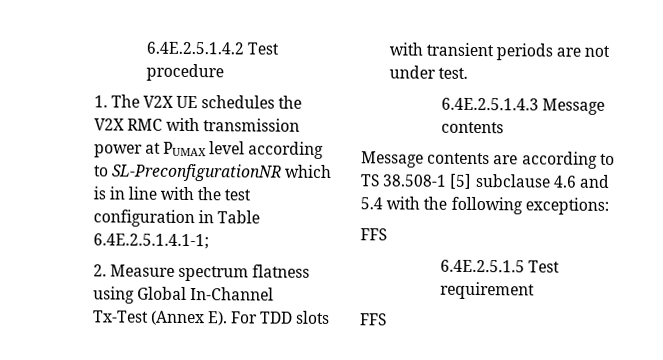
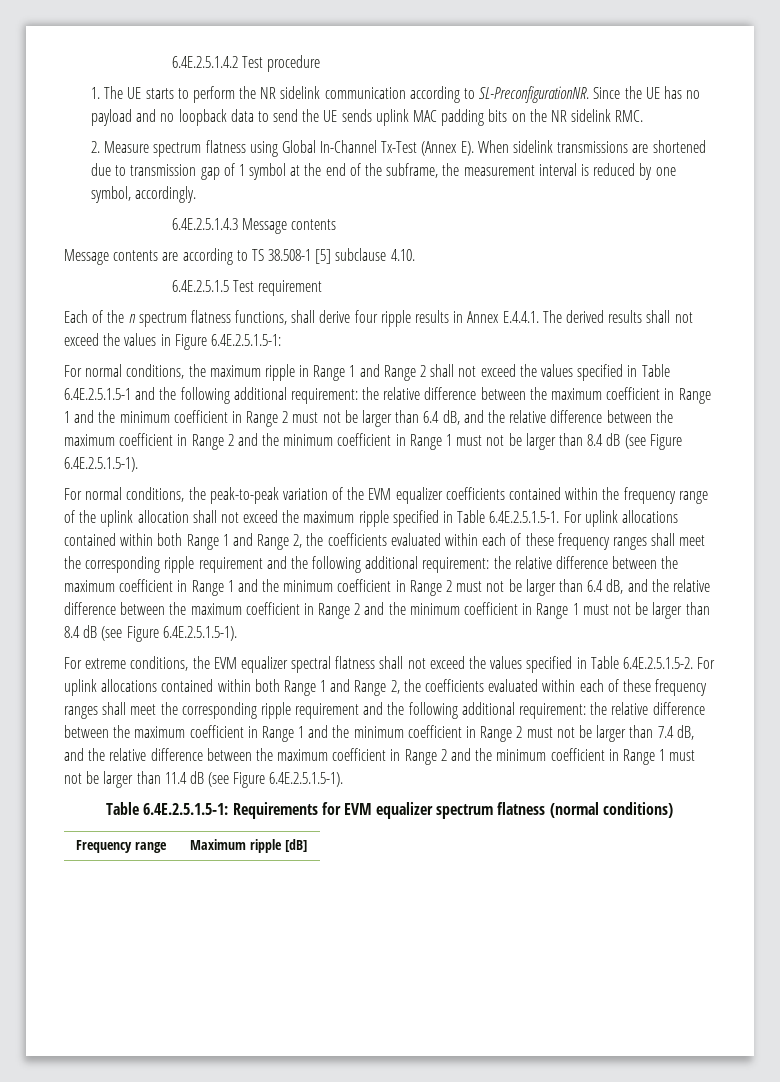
[142,95,303,109] [93,117,301,132] [93,141,325,159] [93,163,332,182] [92,186,252,201] [92,209,260,228] [92,233,209,250] V2X UE schedules the V2X RMC with transmission power at PUMAX level according to SL-PreconfigurationNR which is in line with the test configuration in Table 6.4E.2.5.1.4.1-1; -> [127,86,701,103] [90,109,644,126] UE starts to perform the NR sidelink communication according to SL-PreconfigurationNR. Since the UE has no payload and no loopback data to send the UE sends uplink MAC padding bits on the NR sidelink RMC.
[230,310,331,324] [388,42,611,61] [388,65,468,79] For TDD slots with transient periods are not under test. -> [477,140,706,153] [90,163,676,180] [90,186,197,203] When sidelink transmissions are shortened due to transmission gap of 1 symbol at the end of the subframe, the measurement interval is reduced by one symbol, accordingly.
[552,174,610,188] [360,196,609,215] [360,228,387,241] [439,259,560,273] [439,281,535,300] [359,313,387,326] 4.6 and 5.4 with the following exceptions: // FFS // 6.4E.2.5.1.5 Test requirement // FFS -> [390,249,415,261] [171,280,323,296] [64,310,693,327] [64,333,281,350] [64,364,670,381] [64,387,711,404] [64,410,673,427] [64,433,682,450] [64,457,138,472] [64,487,708,504] [64,510,678,527] [64,533,706,550] [64,556,679,573] [64,579,710,596] [64,602,710,619] [64,625,237,642] [64,656,716,673] [64,679,708,696] [64,702,705,719] [64,725,694,742] [64,748,696,765] [64,771,344,788] [106,802,673,819] [76,840,167,853] [190,839,307,853] 4.10. // 6.4E.2.5.1.5 Test requirement // Each of the n spectrum flatness functions, shall derive four ripple results in Annex E.4.4.1. The derived results shall not exceed the values in Figure 6.4E.2.5.1.5-1: // For normal conditions, the maximum ripple in Range 1 and Range 2 shall not exceed the values specified in Table 6.4E.2.5.1.5-1 and the following additional requirement: the relative difference between the maximum coefficient in Range 1 and the minimum coefficient in Range 2 must not be larger than 6.4 dB, and the relative difference between the maximum coefficient in Range 2 and the minimum coefficient in Range 1 must not be larger than 8.4 dB (see Figure 6.4E.2.5.1.5-1). // For normal conditions, the peak-to-peak variation of the EVM equalizer coefficients contained within the frequency range of the uplink allocation shall not exceed the maximum ripple specified in Table 6.4E.2.5.1.5-1. For uplink allocations contained within both Range 1 and Range 2, the coefficients evaluated within each of these frequency ranges shall meet the corresponding ripple requirement and the following additional requirement: the relative difference between the maximum coefficient in Range 1 and the minimum coefficient in Range 2 must not be larger than 6.4 dB, and the relative difference between the maximum coefficient in Range 2 and the minimum coefficient in Range 1 must not be larger than 8.4 dB (see Figure 6.4E.2.5.1.5-1). // For extreme conditions, the EVM equalizer spectral flatness shall not exceed the values specified in Table 6.4E.2.5.1.5-2. For uplink allocations contained within both Range 1 and Range 2, the coefficients evaluated within each of these frequency ranges shall meet the corresponding ripple requirement and the following additional requirement: the relative difference between the maximum coefficient in Range 1 and the minimum coefficient in Range 2 must not be larger than 7.4 dB, and the relative difference between the maximum coefficient in Range 2 and the minimum coefficient in Range 1 must not be larger than 11.4 dB (see Figure 6.4E.2.5.1.5-1). // Table 6.4E.2.5.1.5-1: Requirements for EVM equalizer spectrum flatness (normal conditions) // Frequency range | Maximum ripple [dB]

